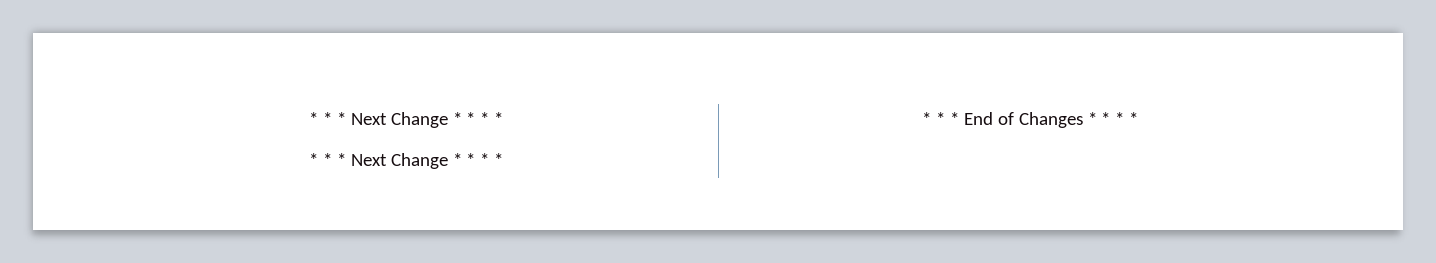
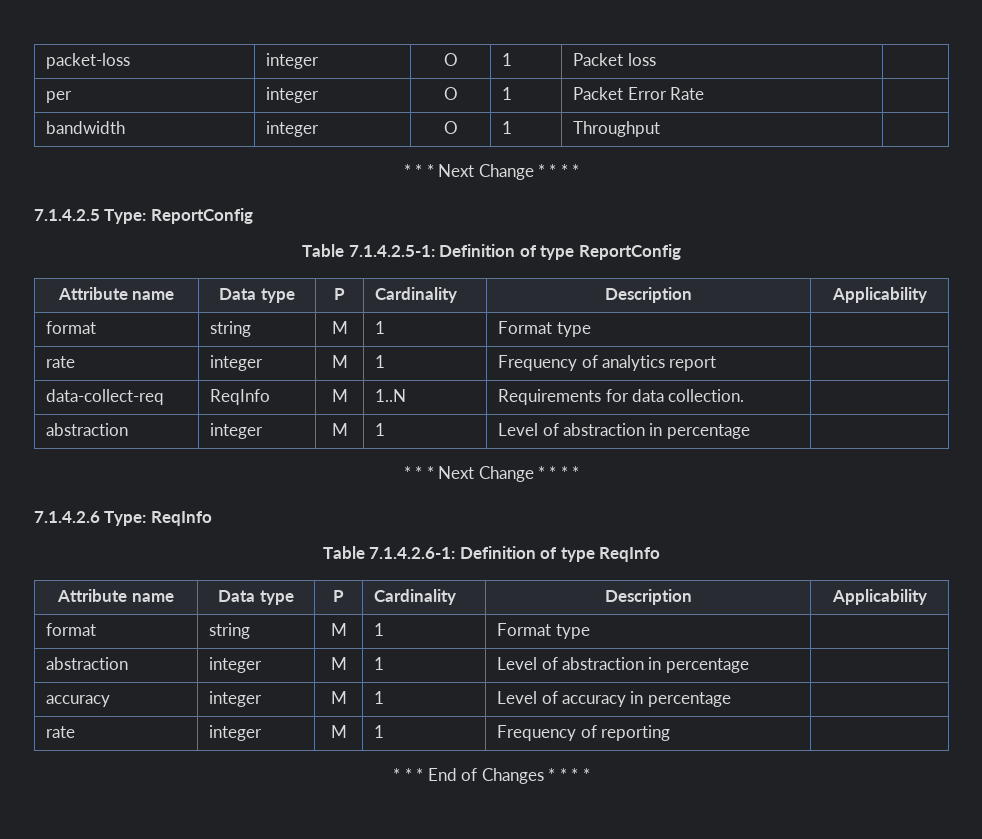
[308,112,504,128] [308,153,504,169] * * * Next Change * * * * // * * * Next Change * * * * -> [46,53,131,69] [266,53,320,69] [443,53,458,66] [502,53,513,66] [573,53,656,66] [46,91,73,103] [266,87,320,103] [443,87,458,100] [502,87,513,100] [573,87,704,100] [46,121,126,134] [266,121,320,137] [443,121,458,134] [502,121,513,134] [573,121,661,137] [403,164,580,180] [34,208,253,224] [302,244,681,260] [57,287,175,300] [219,288,295,303] [334,288,345,300] [375,287,458,303] [605,287,692,303] [831,287,927,303] [46,321,97,334] [210,321,252,337] [331,321,348,334] [375,321,386,334] [498,321,591,337] [46,356,76,368] [210,355,264,371] [331,355,348,368] [375,355,386,368] [498,355,717,371] [46,389,165,405] [210,389,271,405] [331,389,348,402] [375,389,407,402] [498,389,745,405] [46,423,129,436] [210,423,264,439] [331,423,348,436] [375,423,386,436] [498,423,750,439] [403,466,580,482] [34,511,212,526] [322,546,661,562] [57,589,174,602] [218,590,294,605] [333,590,344,602] [374,589,457,605] [604,589,692,605] [831,589,927,605] [46,623,97,636] [209,623,251,639] [330,623,347,636] [374,623,385,636] [497,623,590,639] [46,657,129,670] [209,657,263,673] [330,657,347,670] [374,657,385,670] [497,657,749,673] [46,695,111,707] [209,691,263,707] [330,691,347,704] [374,691,385,704] [497,691,731,707] [46,726,76,738] [209,725,263,741] [330,725,347,738] [374,725,385,738] [497,725,670,741] packet-loss | integer | O | 1 | Packet loss | // per | integer | O | 1 | Packet Error Rate | // bandwidth | integer | O | 1 | Throughput | // * * * Next Change * * * * // 7.1.4.2.5 Type: ReportConfig // Table 7.1.4.2.5-1: Definition of type ReportConfig // Attribute name | Data type | P | Cardinality | Description | Applicability // format | string | M | 1 | Format type | // rate | integer | M | 1 | Frequency of analytics report | // data-collect-req | ReqInfo | M | 1..N | Requirements for data collection. | // abstraction | integer | M | 1 | Level of abstraction in percentage | // * * * Next Change * * * * // 7.1.4.2.6 Type: ReqInfo // Table 7.1.4.2.6-1: Definition of type ReqInfo // Attribute name | Data type | P | Cardinality | Description | Applicability // format | string | M | 1 | Format type | // abstraction | integer | M | 1 | Level of abstraction in percentage | // accuracy | integer | M | 1 | Level of accuracy in percentage | // rate | integer | M | 1 | Frequency of reporting |

